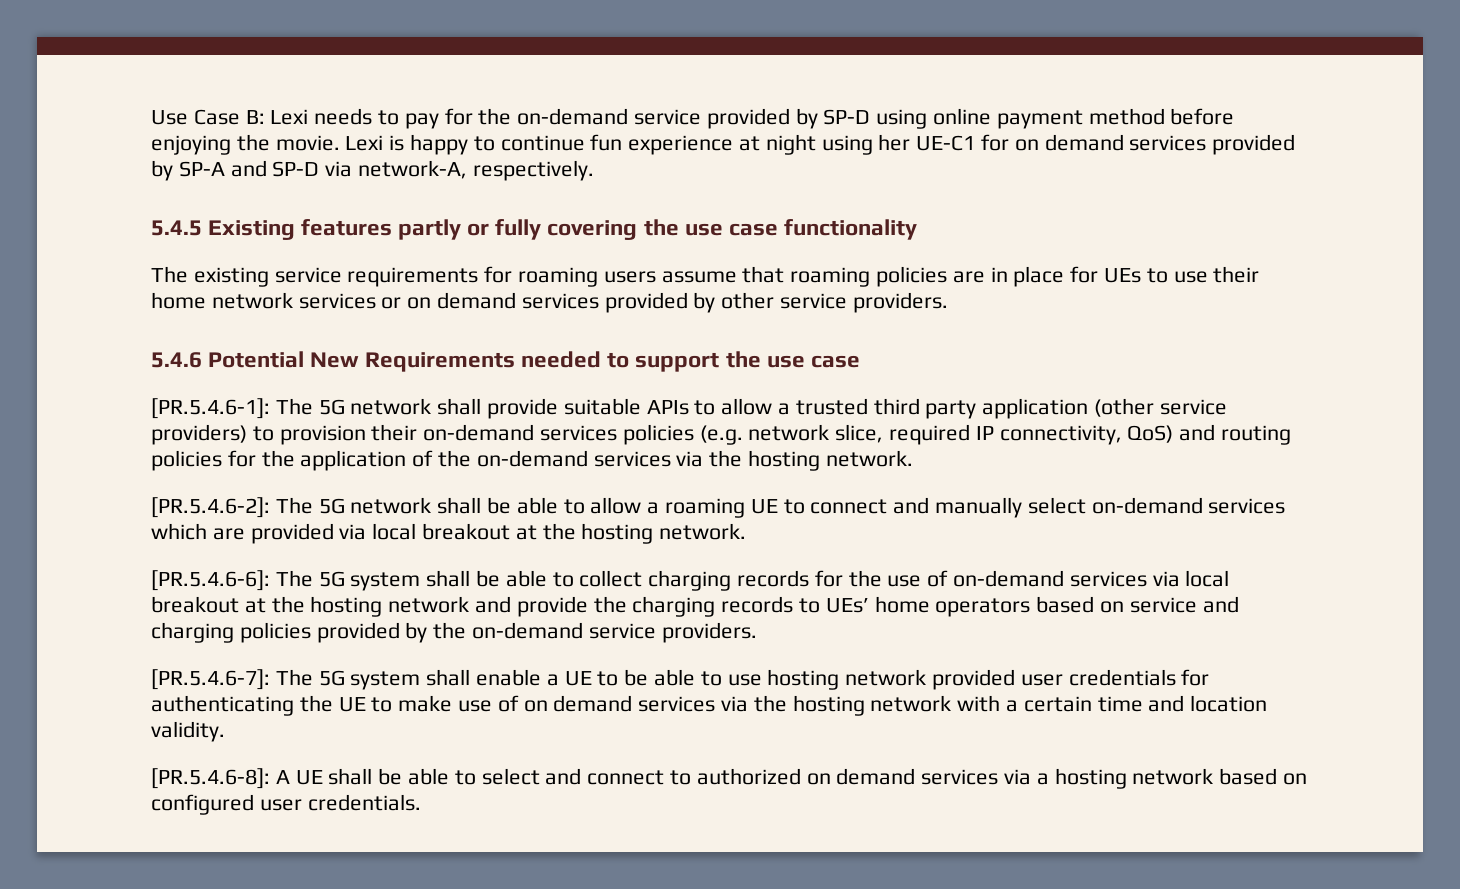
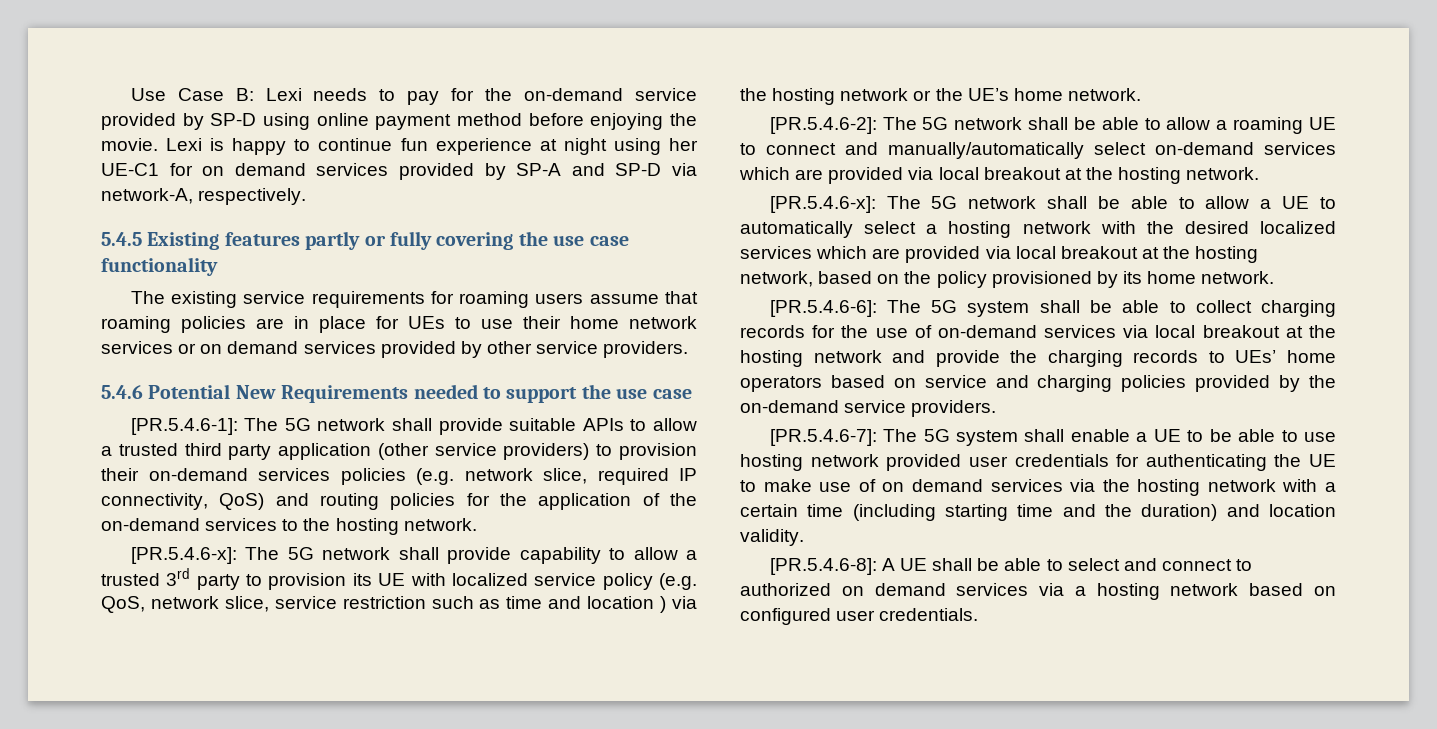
[676,450,821,471] via the hosting -> [282,518,477,535] [130,547,697,564] [101,568,697,590] [101,596,697,613] [740,88,1063,105] to the hosting network. // [PR.5.4.6-x]: The 5G network shall provide capability to allow a trusted 3rd party to provision its UE with localized service policy (e.g. QoS, network slice, service restriction such as time and location ) via the hosting network or the UE’s home
[935,497,1023,518] manually -> [888,142,1084,159] manually/automatically
(747, 531) none -> [769,196,1336,213] [740,221,1336,238] [740,246,1259,263] [740,271,1275,288] // [PR.5.4.6-x]: The 5G network shall be able to allow a UE to automatically select a hosting network with the desired localized services which are provided via local breakout at the hosting network, based on the policy provisioned by its home network.
(1143, 704) none -> [852,504,1218,521] (including starting time and the duration)

